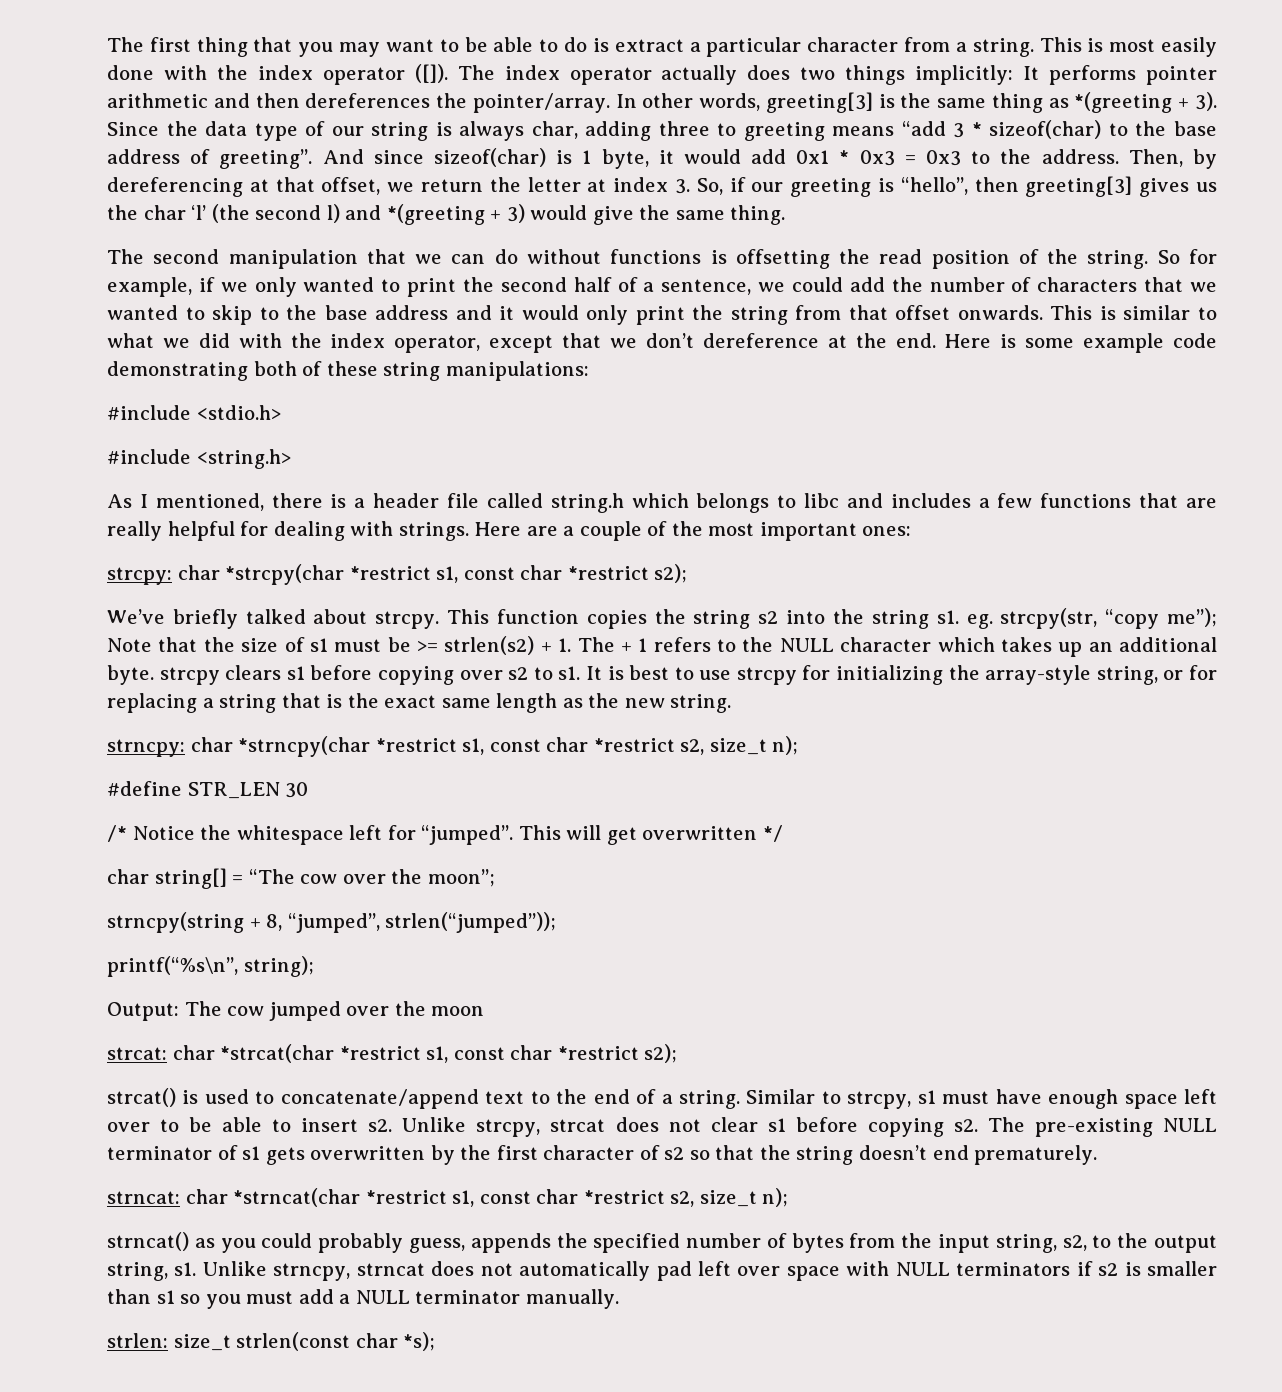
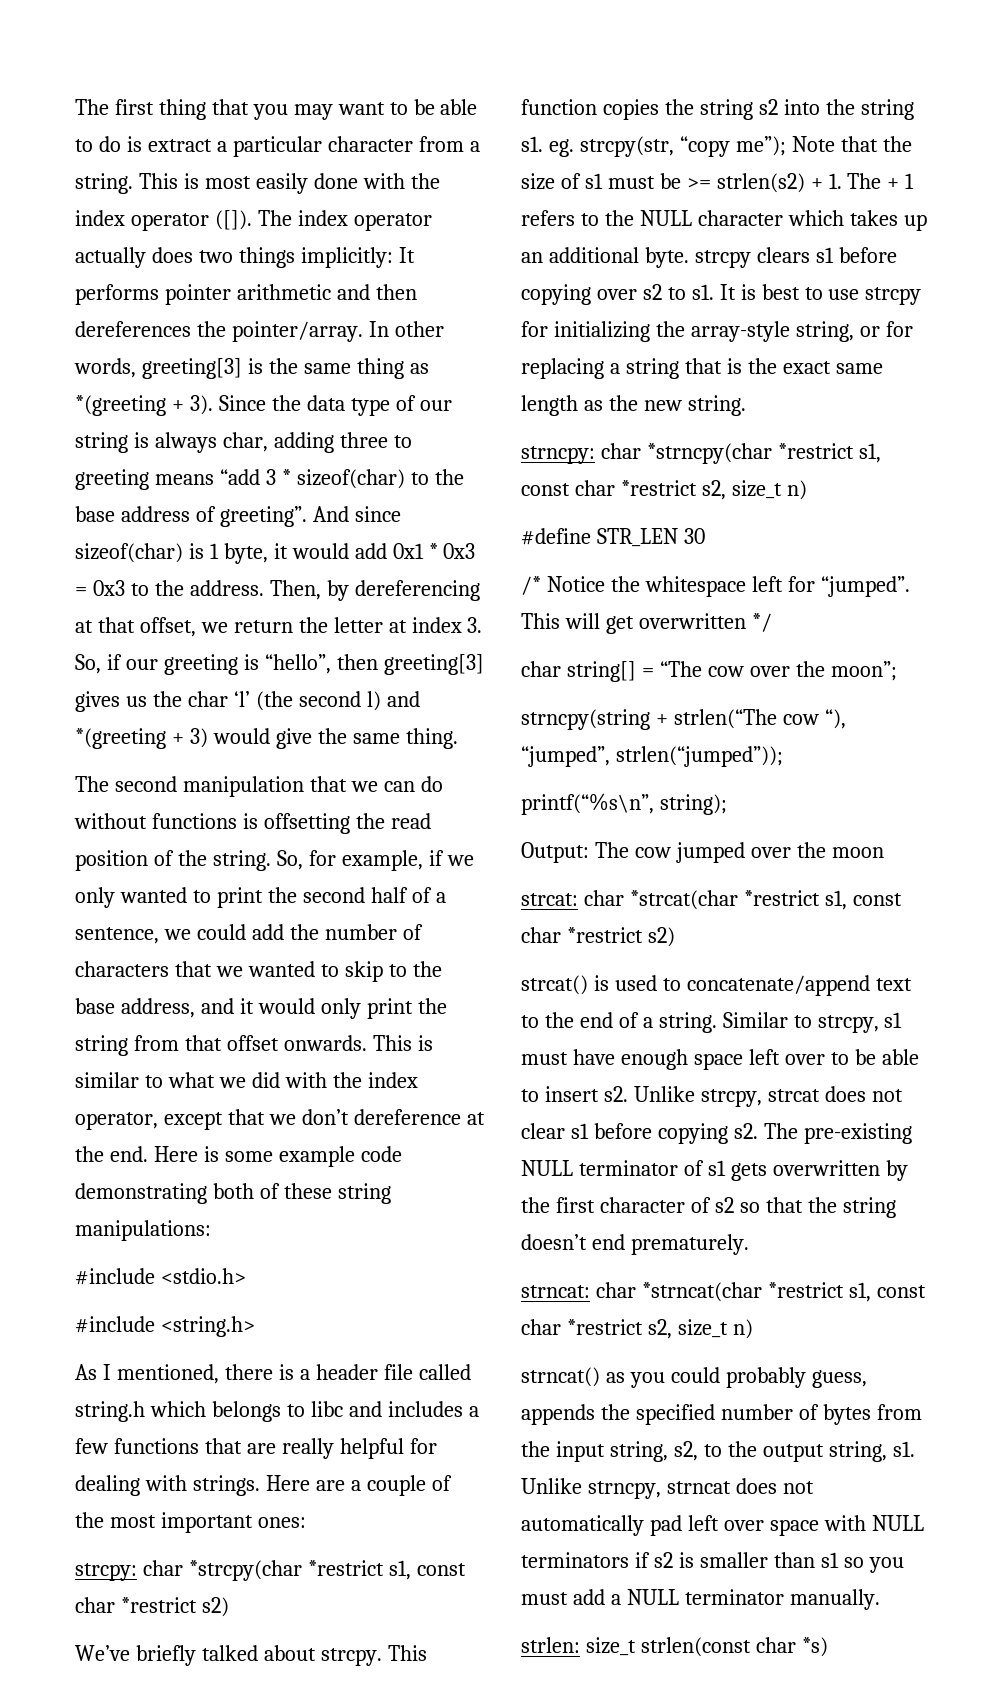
[1157,250,1180,264] So -> [276,850,303,870] So,
[375,305,449,320] address -> [120,998,195,1018] address,
[654,564,688,583] s2); -> [201,1597,229,1617] s2)
[772,736,799,755] n); -> [786,480,807,500] n)
[266,914,283,931] 8, -> [673,709,846,729] strlen(“The cow “),
[644,1044,678,1063] s2); -> [647,927,675,947] s2)
[762,1188,789,1207] n); -> [732,1319,753,1339] n)
[403,1332,436,1351] *s); -> [801,1637,828,1657] *s)

